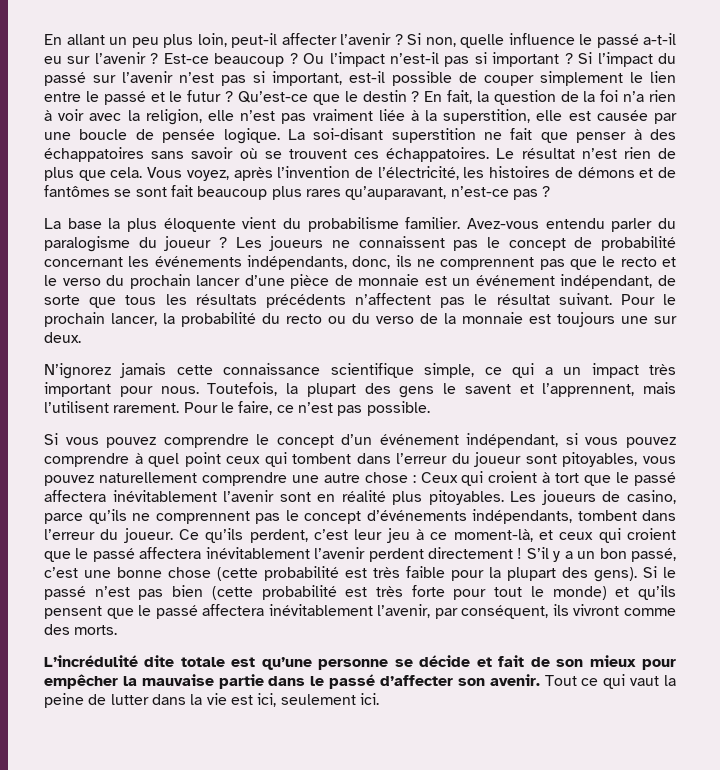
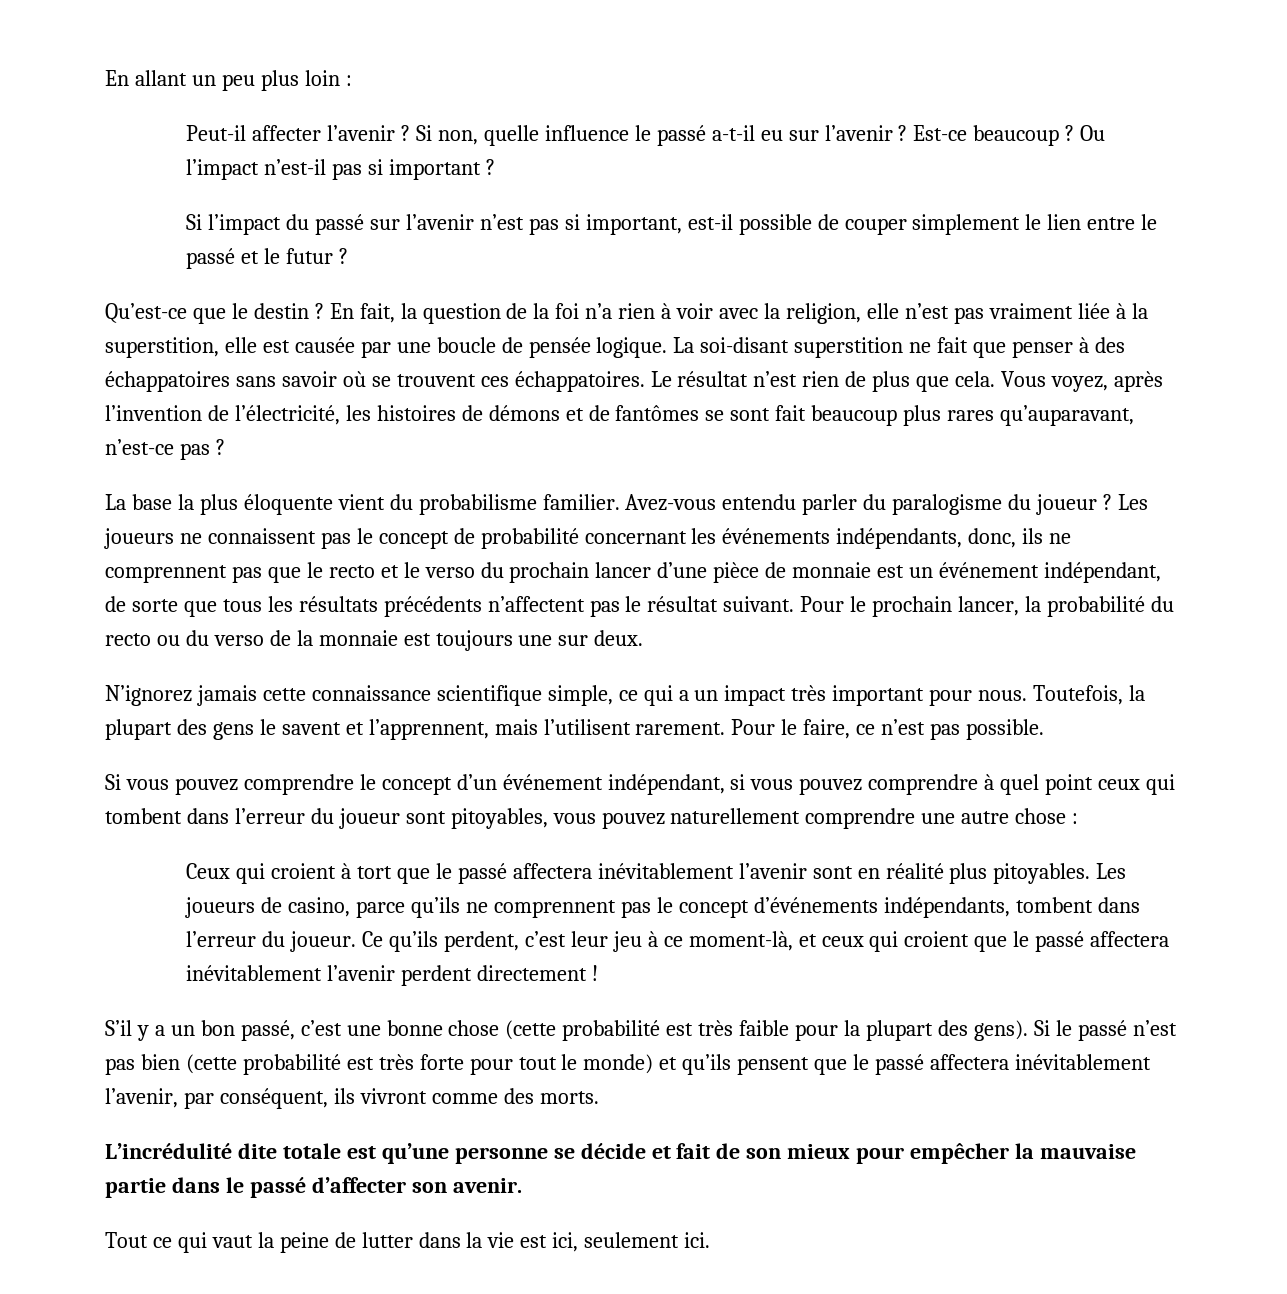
[197,33,277,48] loin, peut-il -> [304,70,352,86] [186,125,247,141] loin : // Peut-il
(573, 58) none -> (496, 167) //
(234, 96) none -> (349, 256) //
(416, 479) none -> (1079, 818) //
(523, 553) none -> (599, 973) //
(540, 680) none -> (522, 1185) //

